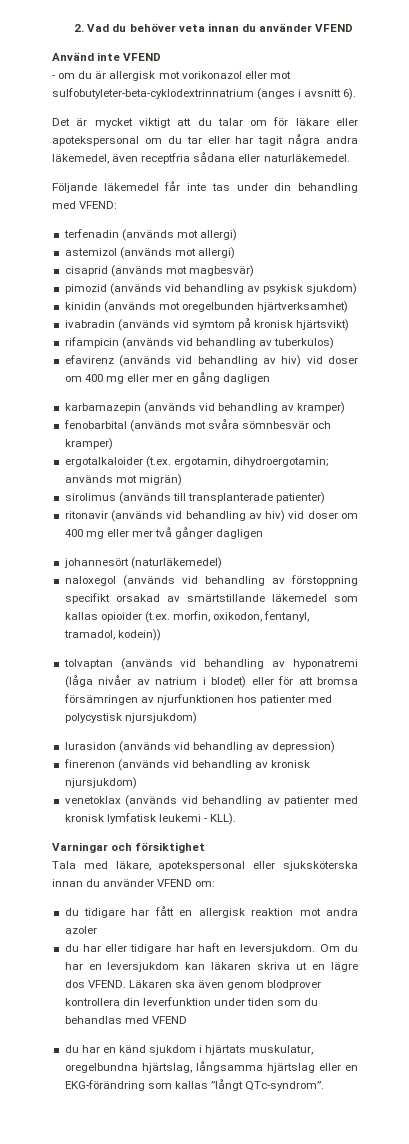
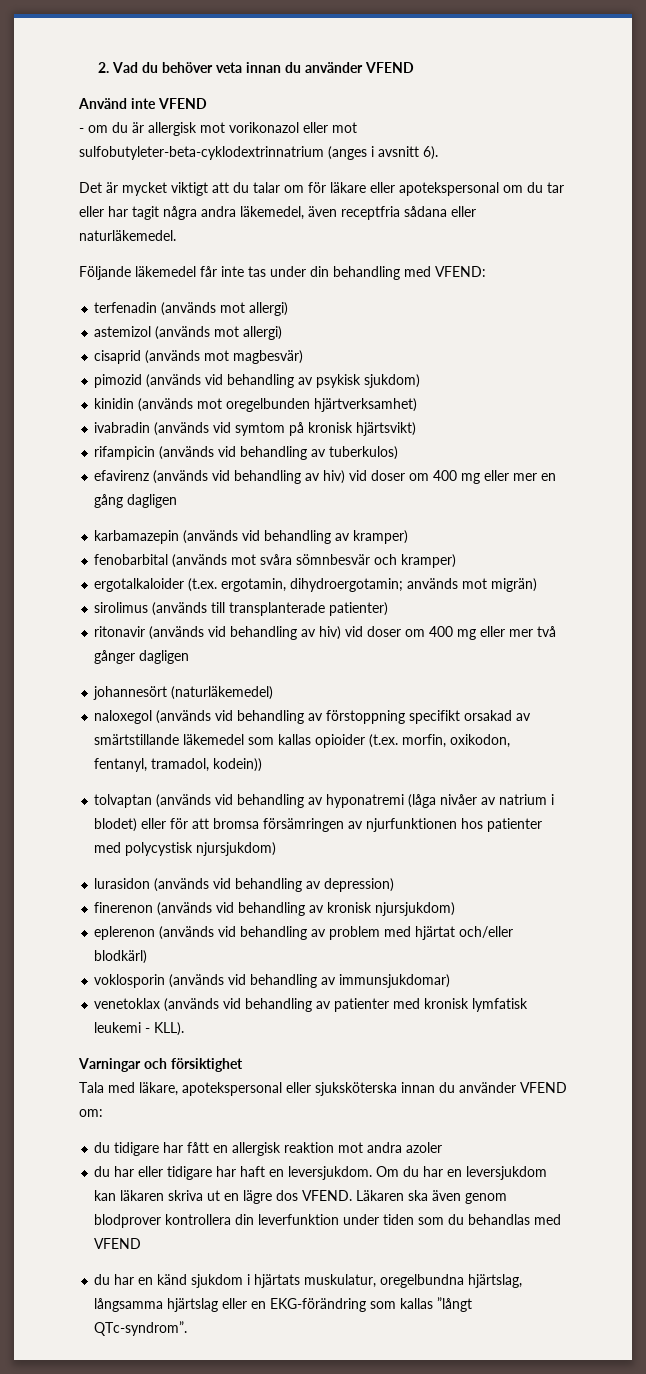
(137, 783) none -> [94,926,514,940] [94,950,148,964] [94,974,451,988] // eplerenon (används vid behandling av problem med hjärtat och/eller blodkärl) // voklosporin (används vid behandling av immunsjukdomar)

